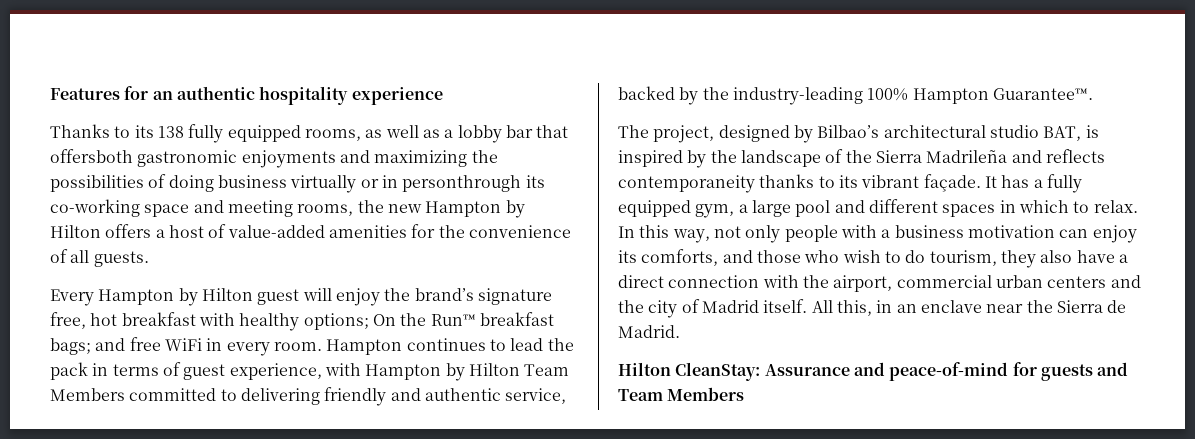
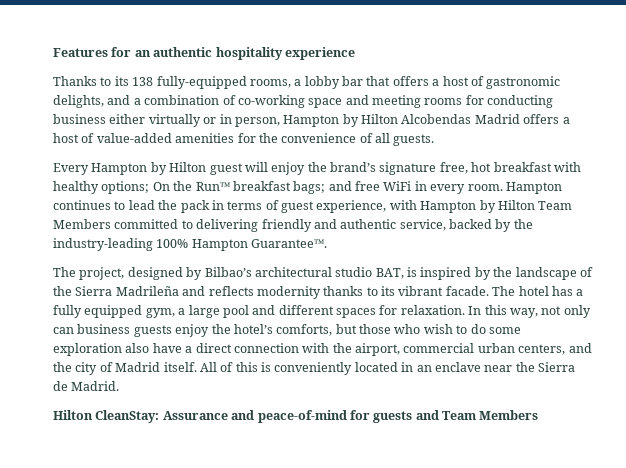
[188,124,569,143] [50,149,498,168] [50,174,545,193] [50,199,525,218] [50,225,101,238] fully equipped rooms, as well as a lobby bar that offersboth gastronomic enjoyments and maximizing the possibilities of doing business virtually or in personthrough its co-working space and meeting rooms, the new Hampton by Hilton -> [156,76,561,89] [53,95,554,108] [53,114,520,127] fully-equipped rooms, a lobby bar that offers a host of gastronomic delights, and a combination of co-working space and meeting rooms for conducting business either virtually or in person, Hampton by Hilton Alcobendas Madrid
[618,175,755,193] contemporaneity -> [256,286,321,299] modernity
[923,174,997,192] façade. It -> [445,286,549,296] facade. The hotel
[999,200,1138,213] in which to relax. -> [379,305,465,315] for relaxation.
[784,225,1137,243] [618,249,753,266] people with a business motivation can enjoy its comforts, and -> [53,324,357,337] can business guests enjoy the hotel’s comforts, but
[929,250,1036,268] tourism, they -> [488,327,521,334] [53,343,122,356] some exploration
[1047,276,1107,288] centers -> [518,344,566,355] centers,
[836,300,872,316] this, -> [220,362,398,375] of this is conveniently located

